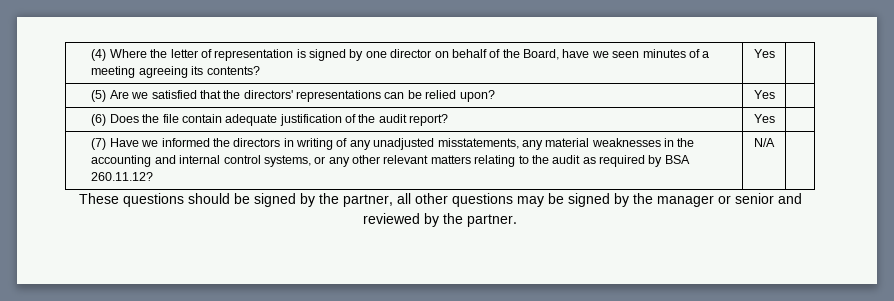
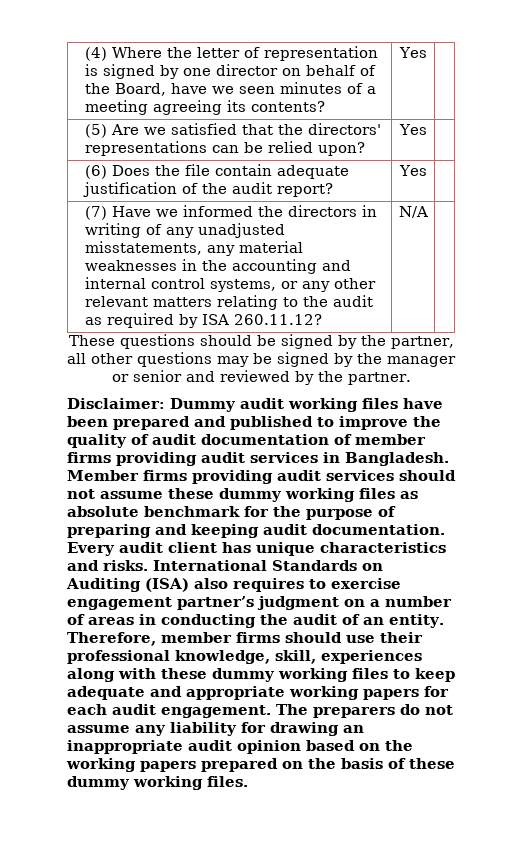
[664,155,690,164] BSA -> [202,314,230,325] ISA
(517, 220) none -> [67,398,443,412] [67,416,441,430] [67,434,426,448] [67,452,449,466] [67,470,456,484] [67,488,418,502] [67,506,396,520] [67,524,445,538] [67,542,446,556] [67,560,383,571] [66,578,401,592] [67,596,452,610] [67,614,444,628] [67,632,423,646] [67,650,422,664] [67,668,455,682] [67,686,449,700] [67,704,453,718] [67,722,364,736] [67,740,413,754] [66,758,455,772] [67,776,248,790] // Disclaimer: Dummy audit working files have been prepared and published to improve the quality of audit documentation of member firms providing audit services in Bangladesh. Member firms providing audit services should not assume these dummy working files as absolute benchmark for the purpose of preparing and keeping audit documentation. Every audit client has unique characteristics and risks. International Standards on Auditing (ISA) also requires to exercise engagement partner’s judgment on a number of areas in conducting the audit of an entity. Therefore, member firms should use their professional knowledge, skill, experiences along with these dummy working files to keep adequate and appropriate working papers for each audit engagement. The preparers do not assume any liability for drawing an inappropriate audit opinion based on the working papers prepared on the basis of these dummy working files.

